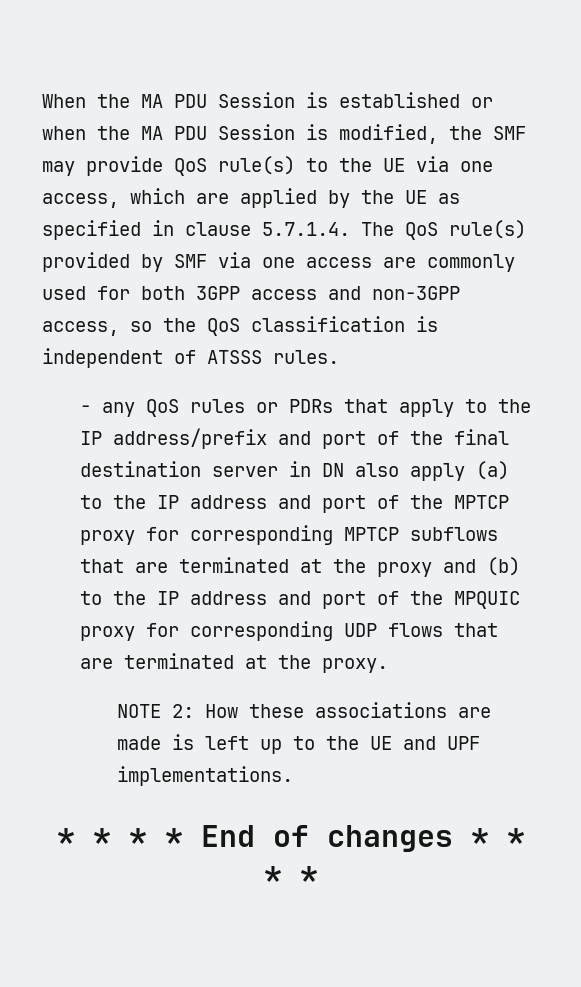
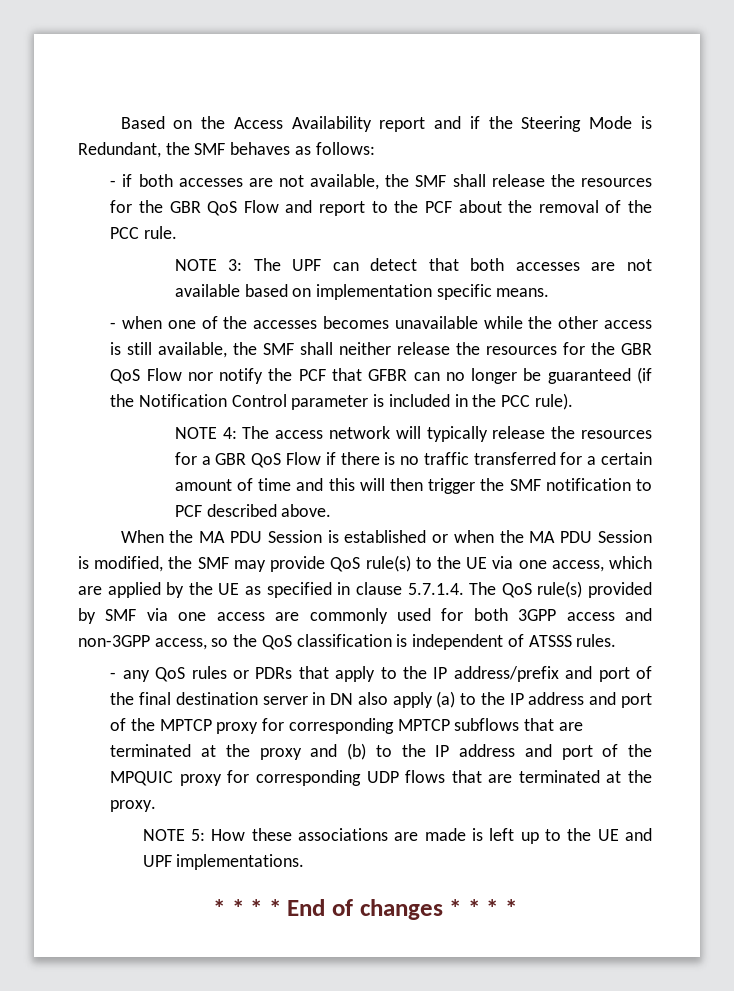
(42, 101) none -> [120,116,652,132] [78,142,375,158] [110,174,653,190] [110,200,652,216] [110,226,177,239] [174,258,652,271] [174,284,550,300] [110,316,653,329] [110,342,652,358] [110,367,653,384] [110,393,573,410] [174,426,653,442] [174,452,652,468] [174,478,653,494] [174,504,332,517] Based on the Access Availability report and if the Steering Mode is Redundant, the SMF behaves as follows: // - if both accesses are not available, the SMF shall release the resources for the GBR QoS Flow and report to the PCF about the removal of the PCC rule. // NOTE 3: The UPF can detect that both accesses are not available based on implementation specific means. // - when one of the accesses becomes unavailable while the other access is still available, the SMF shall neither release the resources for the GBR QoS Flow nor notify the PCF that GFBR can no longer be guaranteed (if the Notification Control parameter is included in the PCC rule). // NOTE 4: The access network will typically release the resources for a GBR QoS Flow if there is no traffic transferred for a certain amount of time and this will then trigger the SMF notification to PCF described above. //
[172,704,195,718] 2: -> [190,829,205,841] 5:

